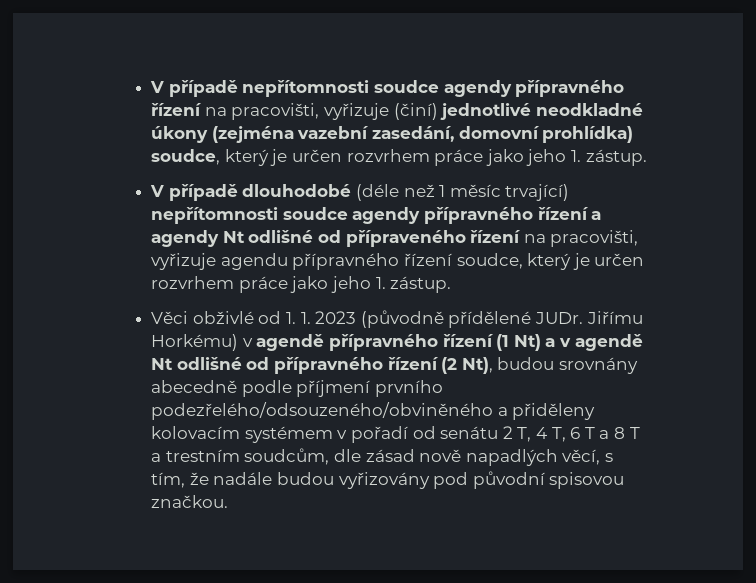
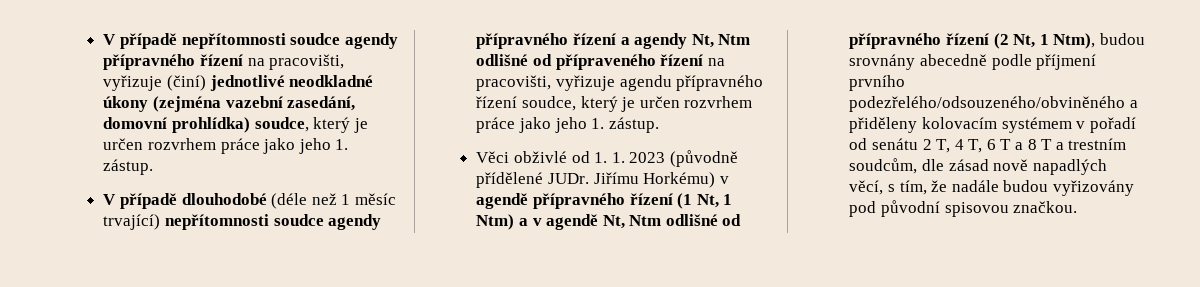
[222,231,245,243] Nt -> [691,34,751,48] Nt, Ntm
[513,334,541,351] Nt) -> [696,194,733,208] [476,214,515,230] Nt, 1 Ntm)
[151,358,174,370] Nt -> [602,215,662,229] Nt, Ntm
[461,357,493,374] Nt), -> [1013,33,1096,49] Nt, 1 Ntm),

